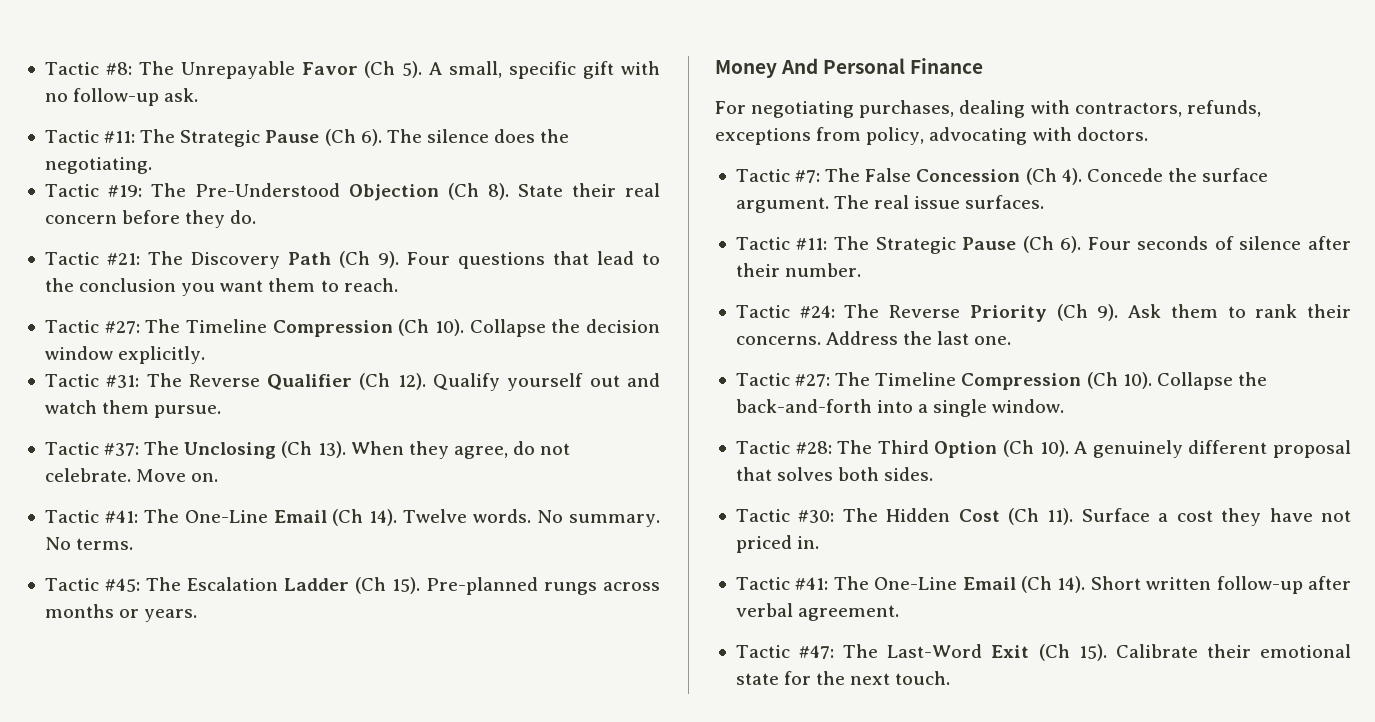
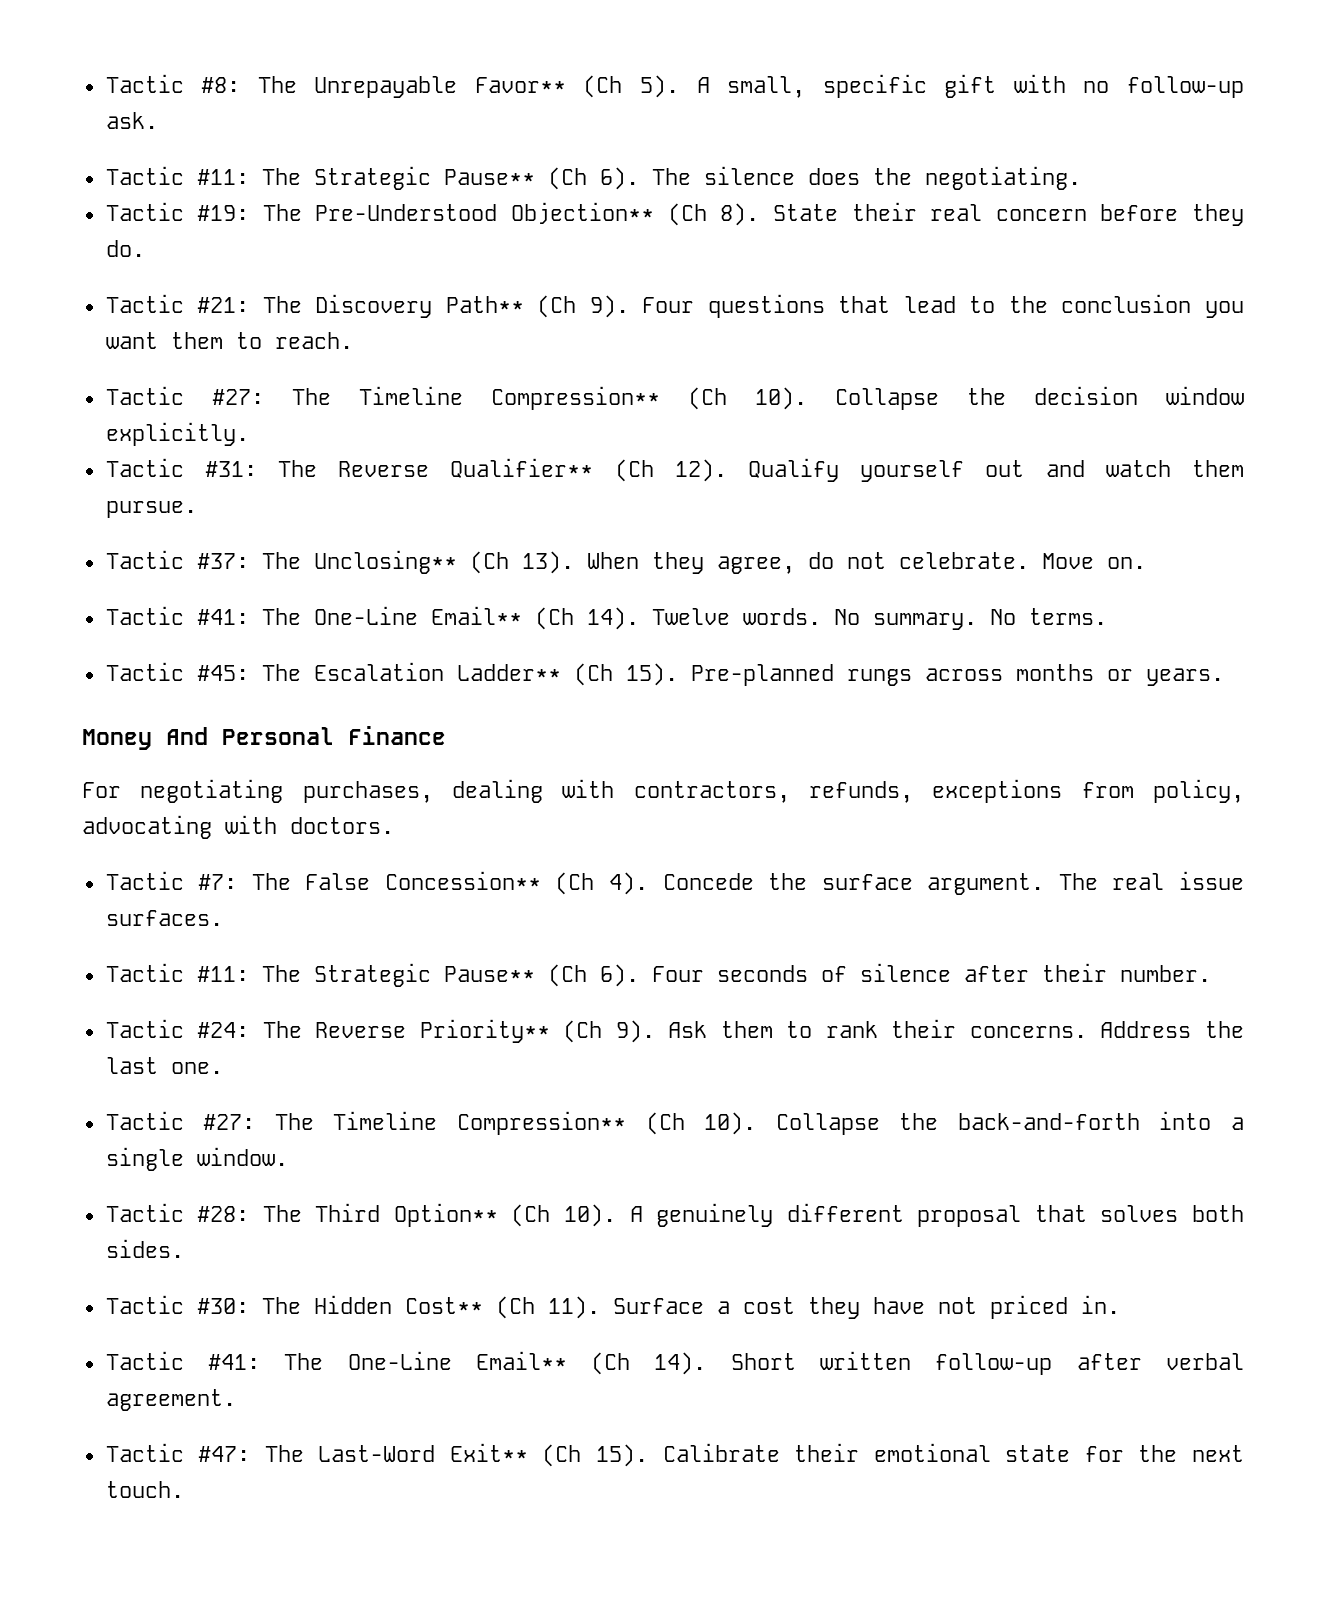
[301,62,358,75] Favor -> [474,77,566,93] Favor**
[265,130,320,143] Pause -> [443,169,535,185] Pause**
[348,184,439,201] Objection -> [511,202,655,224] Objection**
[287,252,331,265] Path -> [445,296,524,313] Path**
[272,320,393,337] Compression -> [490,386,660,410] Compression**
[267,374,353,390] Qualifier -> [450,458,594,478] Qualifier**
[184,442,277,459] Unclosing -> [313,550,457,574] Unclosing**
[273,510,327,523] Email -> [430,606,522,625] Email**
[283,578,349,591] Ladder -> [456,664,561,681] Ladder**
[916,169,1021,182] Concession -> [384,871,541,890] Concession**
[962,237,1017,250] Pause -> [443,966,535,982] Pause**
[969,305,1047,322] Priority -> [419,1019,550,1043] Priority**
[961,373,1082,390] Compression -> [456,1111,626,1135] Compression**
[934,441,998,458] Option -> [393,1203,498,1227] Option**
[958,509,1000,522] Cost -> [404,1297,483,1314] Cost**
[962,577,1016,590] Email -> [475,1351,567,1370] Email**
[991,645,1030,658] Exit -> [449,1443,528,1462] Exit**

